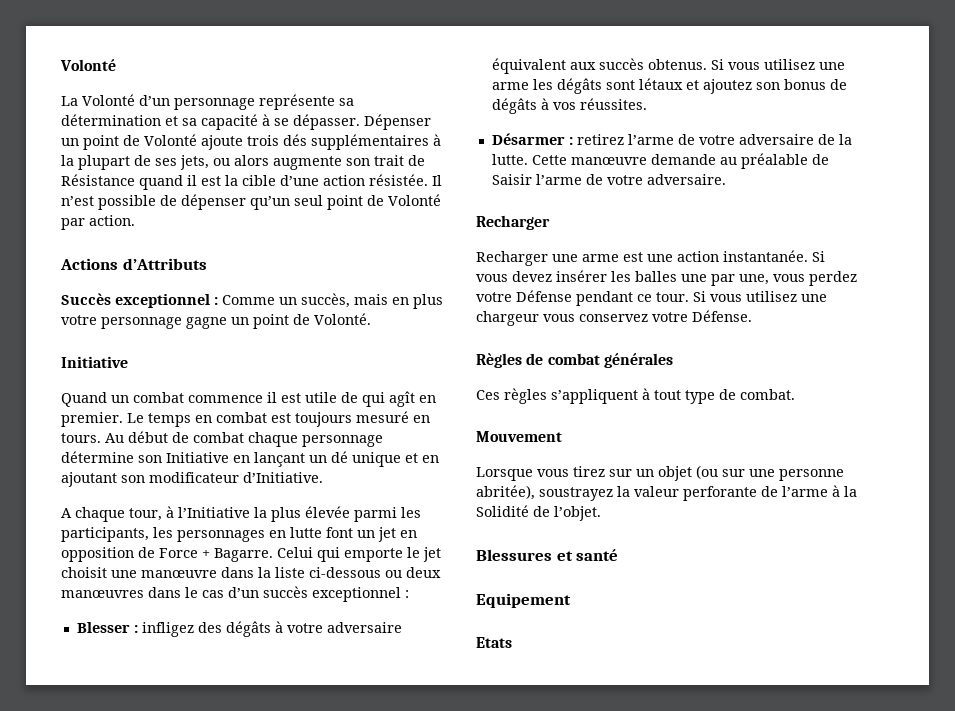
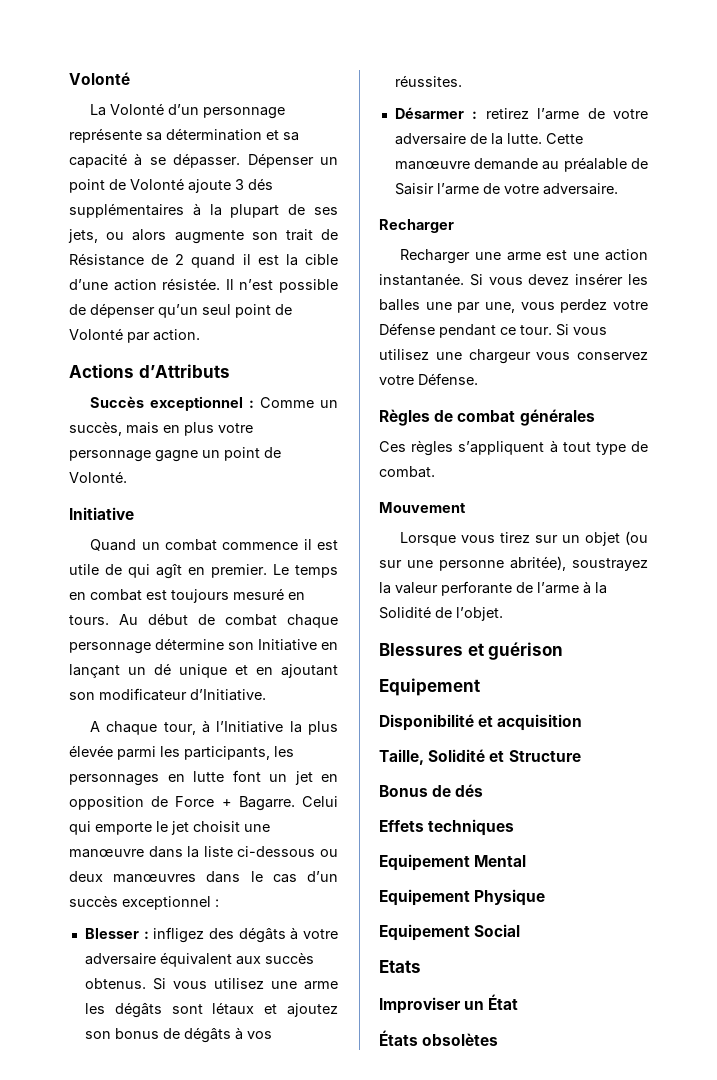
[247,135,279,146] trois -> [235,179,244,190] 3
(135, 180) none -> [151,254,185,265] de 2
[576,549,619,561] santé -> [488,642,564,660] guérison
[476,637,512,648] Etats -> [379,714,583,731] [379,749,581,765] [379,784,484,797] [379,819,515,836] [379,854,527,871] [379,889,546,906] [379,924,521,941] [379,960,421,973] [379,994,519,1014] [379,1030,499,1046] Disponibilité et acquisition // Taille, Solidité et Structure // Bonus de dés // Effets techniques // Equipement Mental // Equipement Physique // Equipement Social // Etats // Improviser un État // États obsolètes

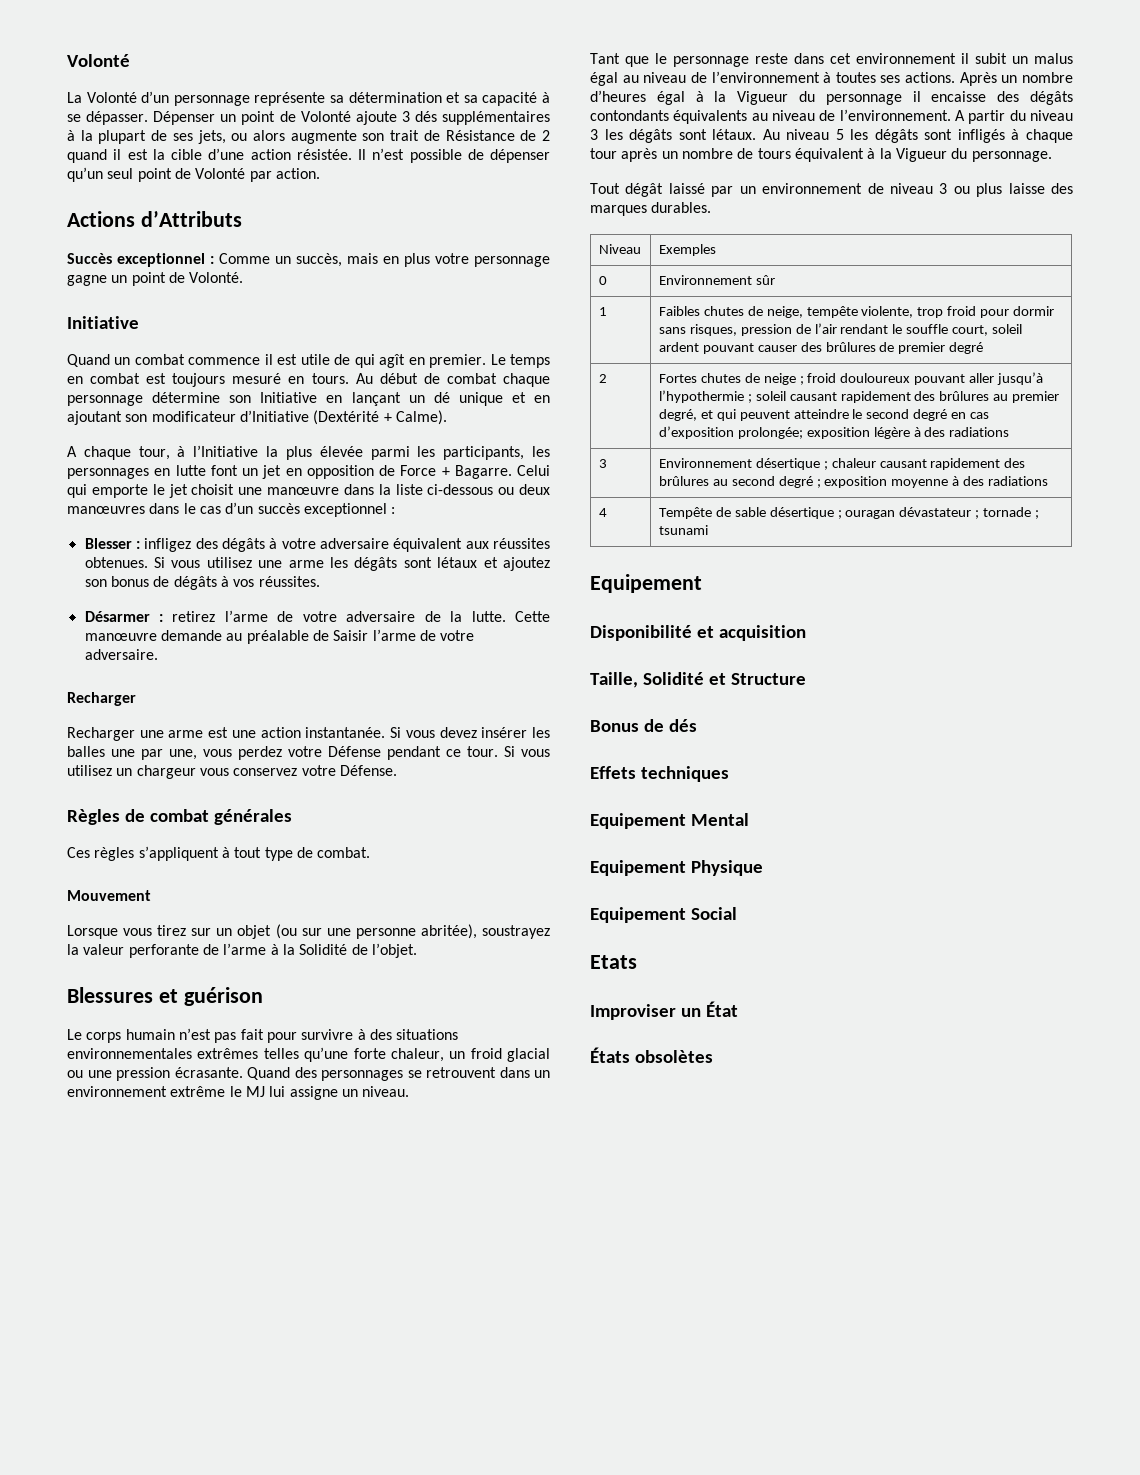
[190,689,266,701] d’Initiative. -> [239,410,447,425] d’Initiative (Dextérité + Calme).
[264,952,314,964] [84,978,146,989] succès obtenus. -> [492,538,550,549] [84,557,148,568] réussites obtenues.
[435,352,462,360] une -> [116,768,133,776] un
(564, 651) none -> [67,1028,459,1043] [67,1047,550,1062] [67,1067,550,1081] [67,1086,410,1100] [590,53,1073,67] [590,71,1073,86] [590,90,1073,105] [590,109,1073,124] [590,129,1073,143] [590,148,1052,162] [590,183,1073,197] [590,202,712,216] [598,244,641,254] [658,244,716,256] [598,276,607,285] [658,275,775,285] [598,307,607,316] [658,306,1055,318] [658,323,1023,336] [658,342,984,354] [598,374,607,383] [658,372,1044,385] [658,390,1060,403] [658,409,990,421] [658,426,1010,439] [598,459,607,468] [658,458,1026,470] [658,476,1049,488] [598,508,607,517] [658,507,1040,519] [658,525,708,535] // Le corps humain n’est pas fait pour survivre à des situations environnementales extrêmes telles qu’une forte chaleur, un froid glacial ou une pression écrasante. Quand des personnages se retrouvent dans un environnement extrême le MJ lui assigne un niveau. // Tant que le personnage reste dans cet environnement il subit un malus égal au niveau de l’environnement à toutes ses actions. Après un nombre d’heures égal à la Vigueur du personnage il encaisse des dégâts contondants équivalents au niveau de l’environnement. A partir du niveau 3 les dégâts sont létaux. Au niveau 5 les dégâts sont infligés à chaque tour après un nombre de tours équivalent à la Vigueur du personnage. // Tout dégât laissé par un environnement de niveau 3 ou plus laisse des marques durables. // Niveau | Exemples // 0 | Environnement sûr // 1 | Faibles chutes de neige, tempête violente, trop froid pour dormir sans risques, pression de l’air rendant le souffle court, soleil ardent pouvant causer des brûlures de premier degré // 2 | Fortes chutes de neige ; froid douloureux pouvant aller jusqu’à l’hypothermie ; soleil causant rapidement des brûlures au premier degré, et qui peuvent atteindre le second degré en cas d’exposition prolongée; exposition légère à des radiations // 3 | Environnement désertique ; chaleur causant rapidement des brûlures au second degré ; exposition moyenne à des radiations // 4 | Tempête de sable désertique ; ouragan dévastateur ; tornade ; tsunami

